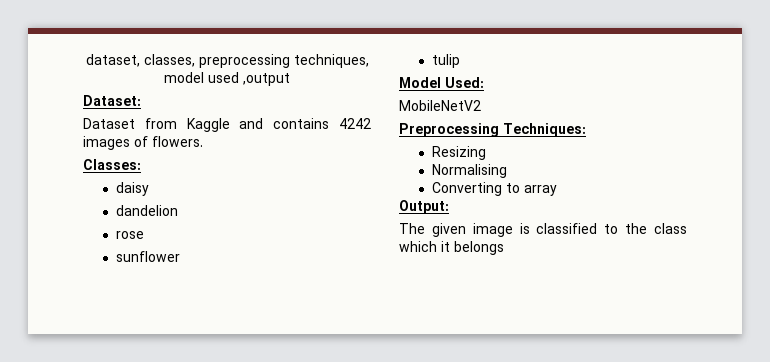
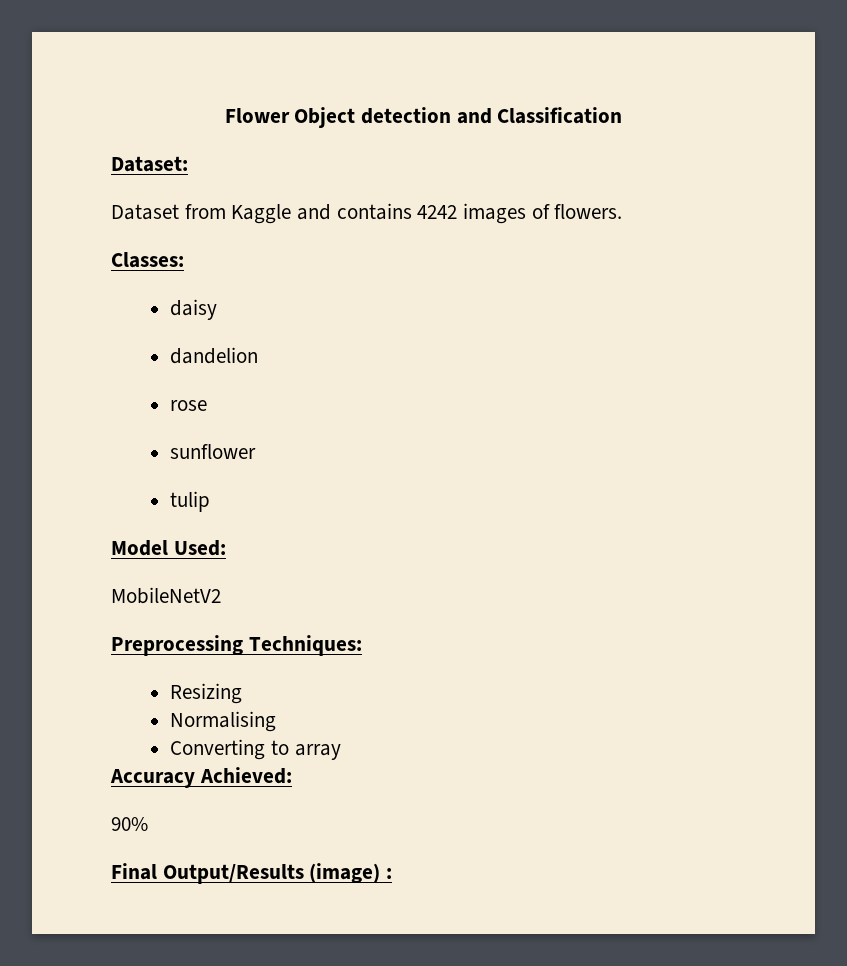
[85,54,369,68] [164,72,290,86] dataset, classes, preprocessing techniques, model used ,output -> [224,107,623,128] Flower Object detection and Classification
[399,200,449,214] [399,223,687,237] [399,241,504,255] Output: // The given image is classified to the class which it belongs -> [110,767,292,788] [111,817,148,831] [111,863,393,884] Accuracy Achieved: // 90% // Final Output/Results (image) :

